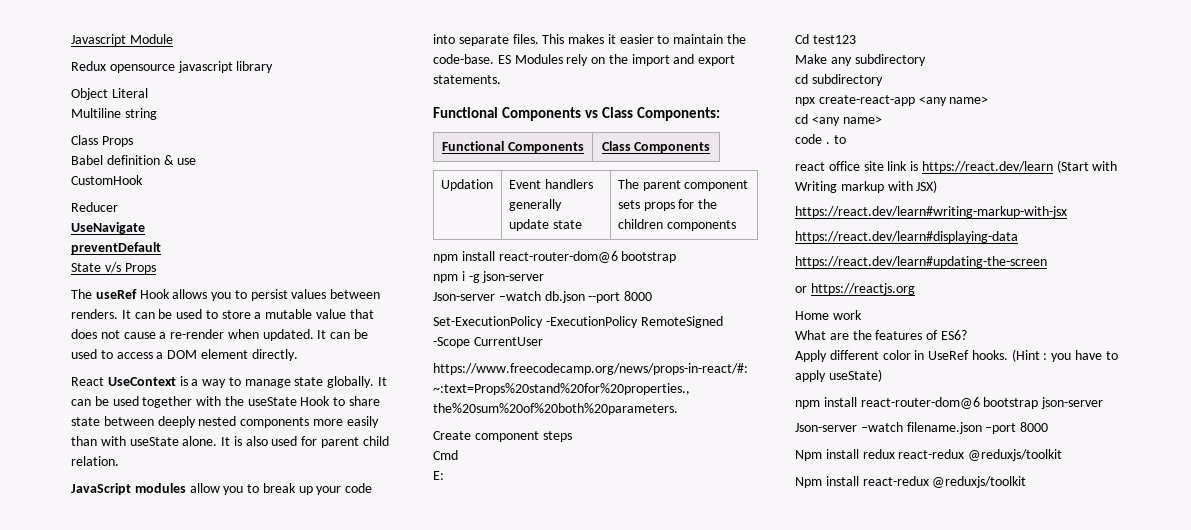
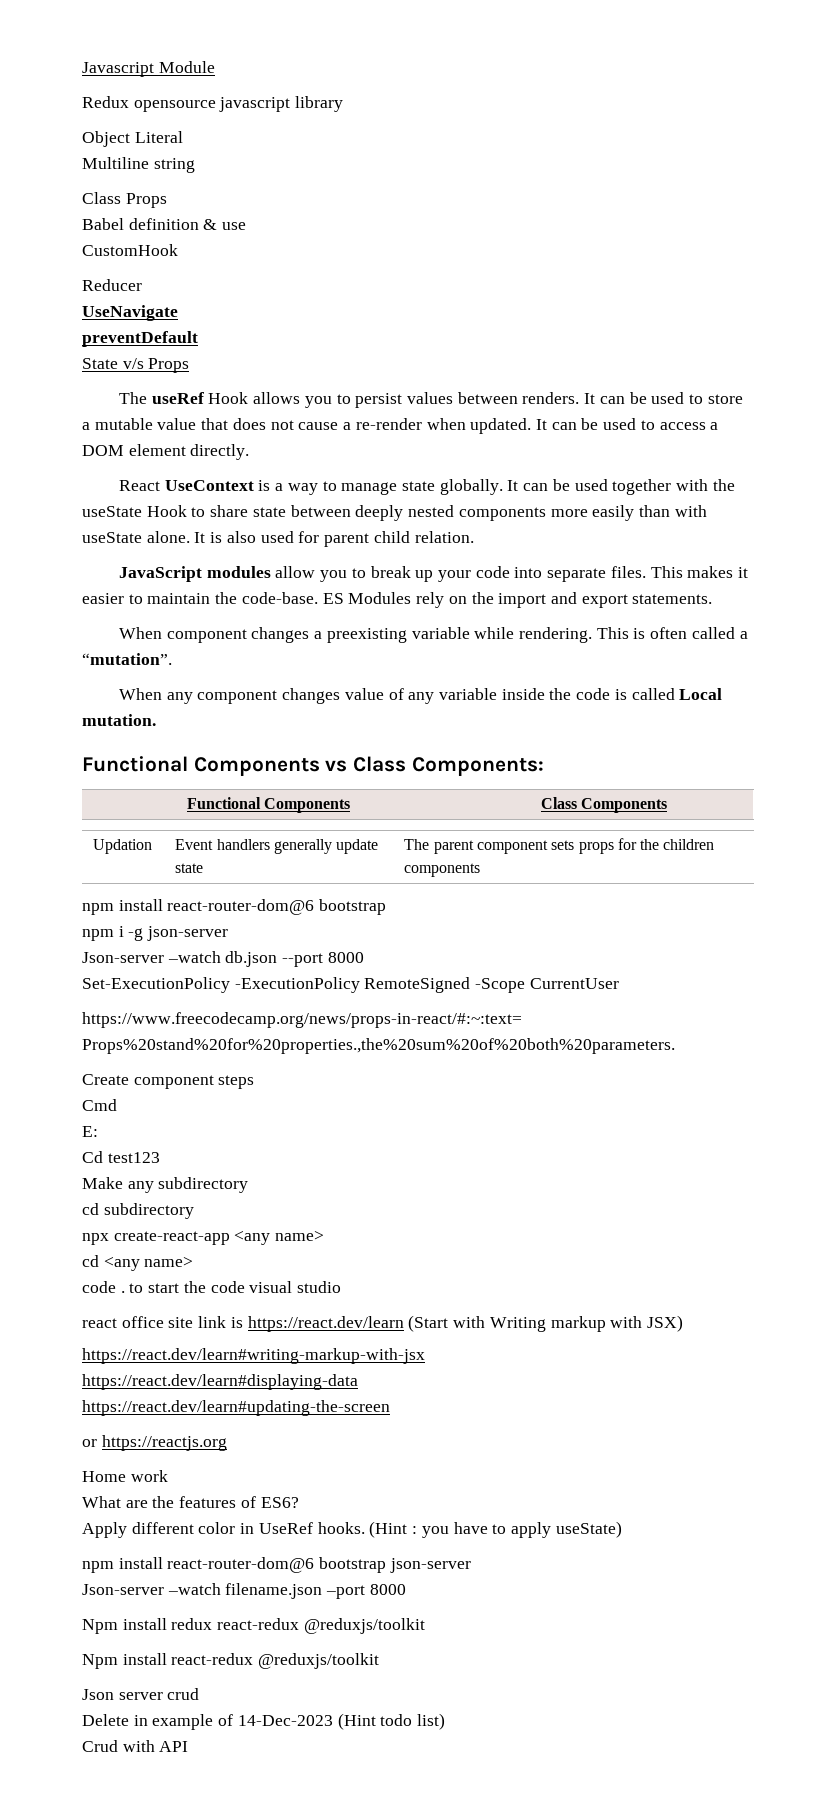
(501, 79) none -> [118,627,748,643] [82,653,172,665] [118,688,723,704] [82,714,156,726] // When component changes a preexisting variable while rendering. This is often called a “mutation”. // When any component changes value of any variable inside the code is called Local mutation.
(846, 139) none -> [148,1281,342,1293] start the code visual studio
(1027, 482) none -> [82,1688,200,1700] [82,1713,446,1730] [82,1740,189,1752] // Json server crud // Delete in example of 14-Dec-2023 (Hint todo list) // Crud with API

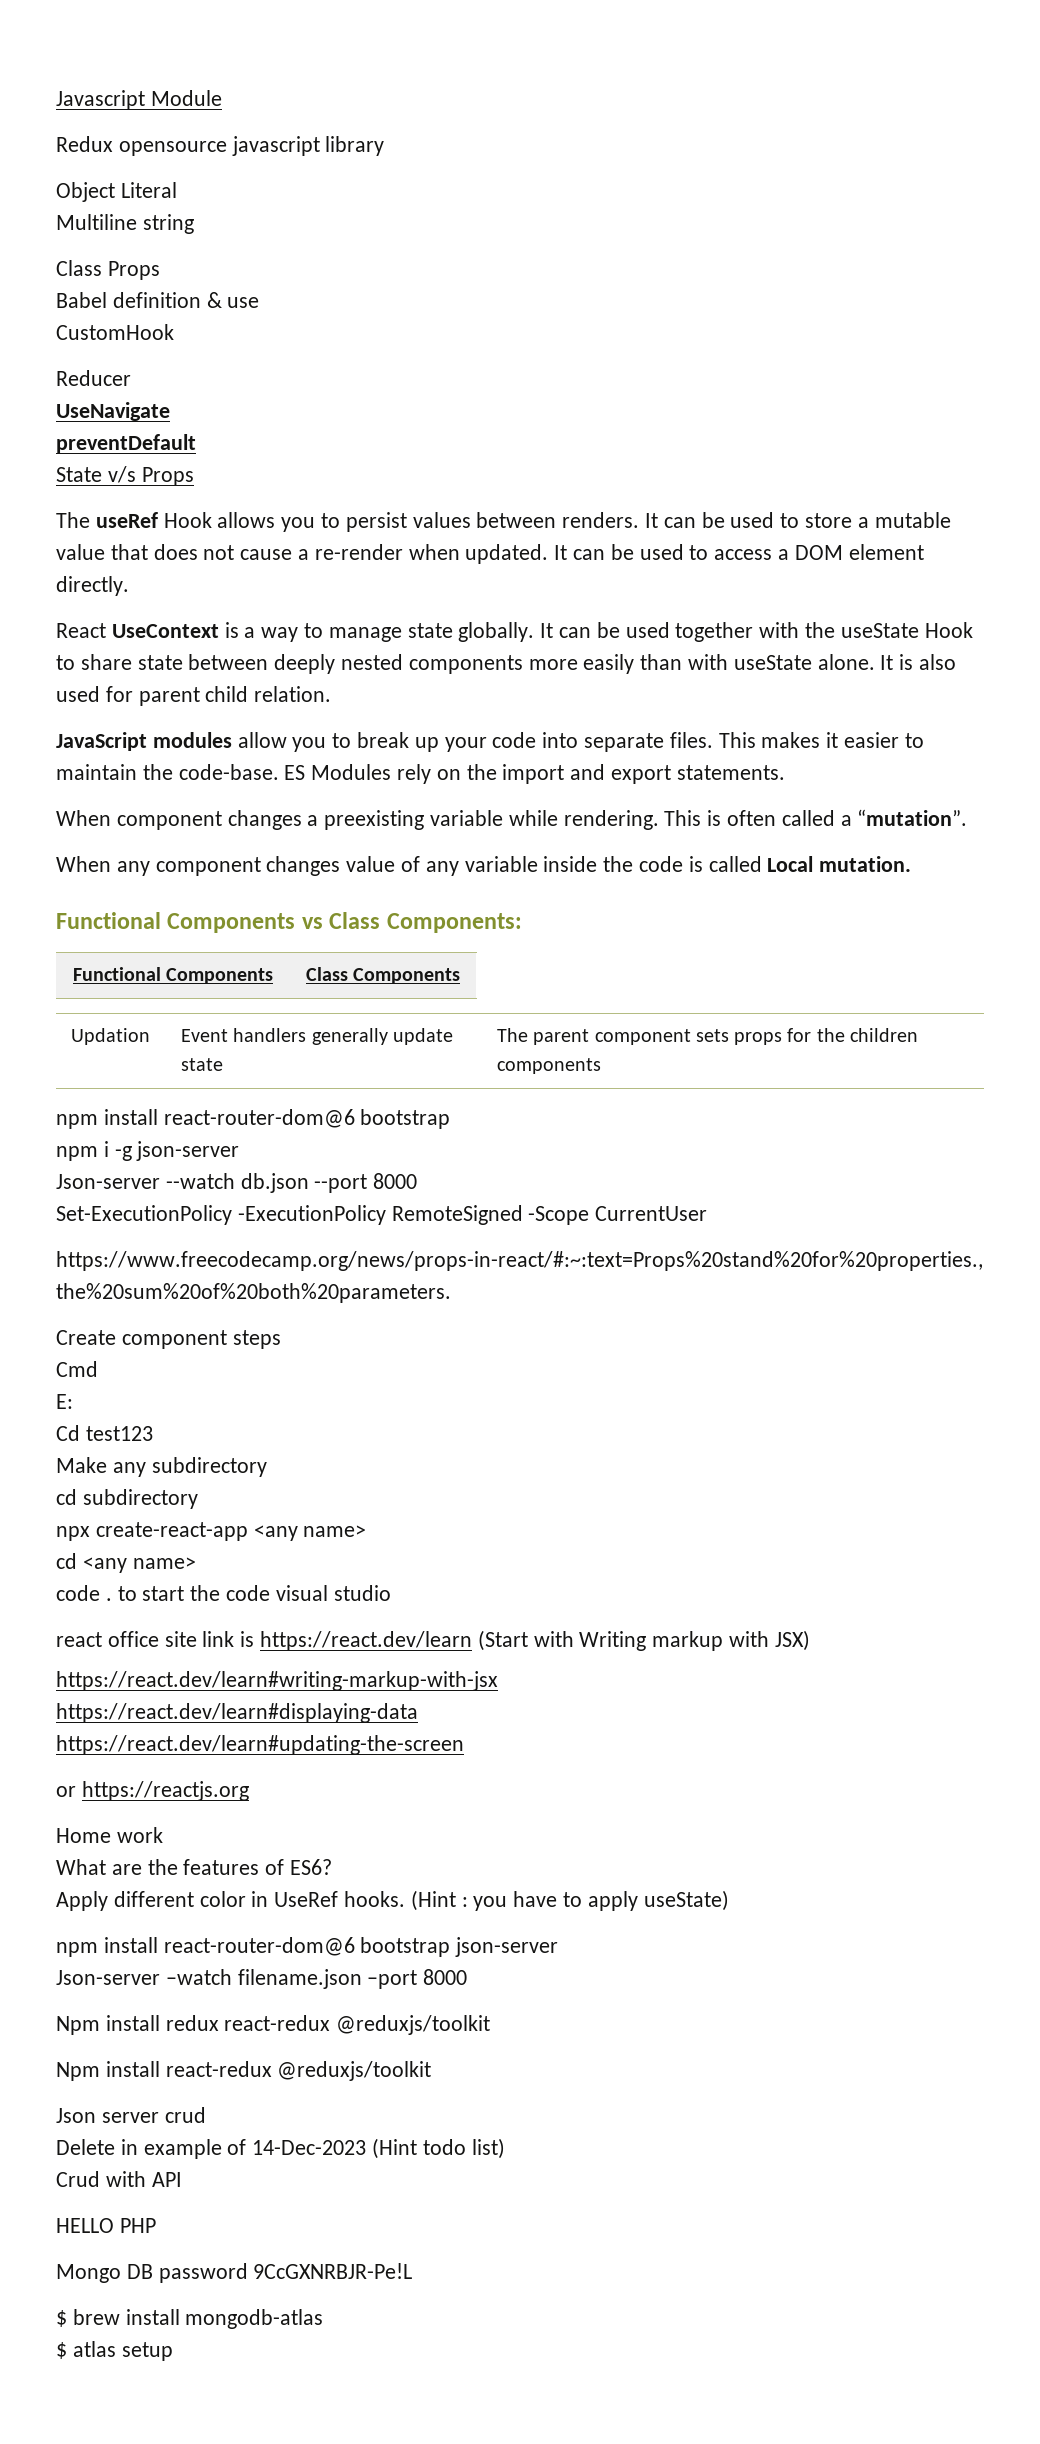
[167,951,221,963] –watch -> [165,1173,235,1189] --watch
(189, 1746) none -> [56,2218,156,2233] [56,2263,413,2283] [56,2309,324,2329] [56,2341,173,2361] // HELLO PHP // Mongo DB password 9CcGXNRBJR-Pe!L // $ brew install mongodb-atlas // $ atlas setup

